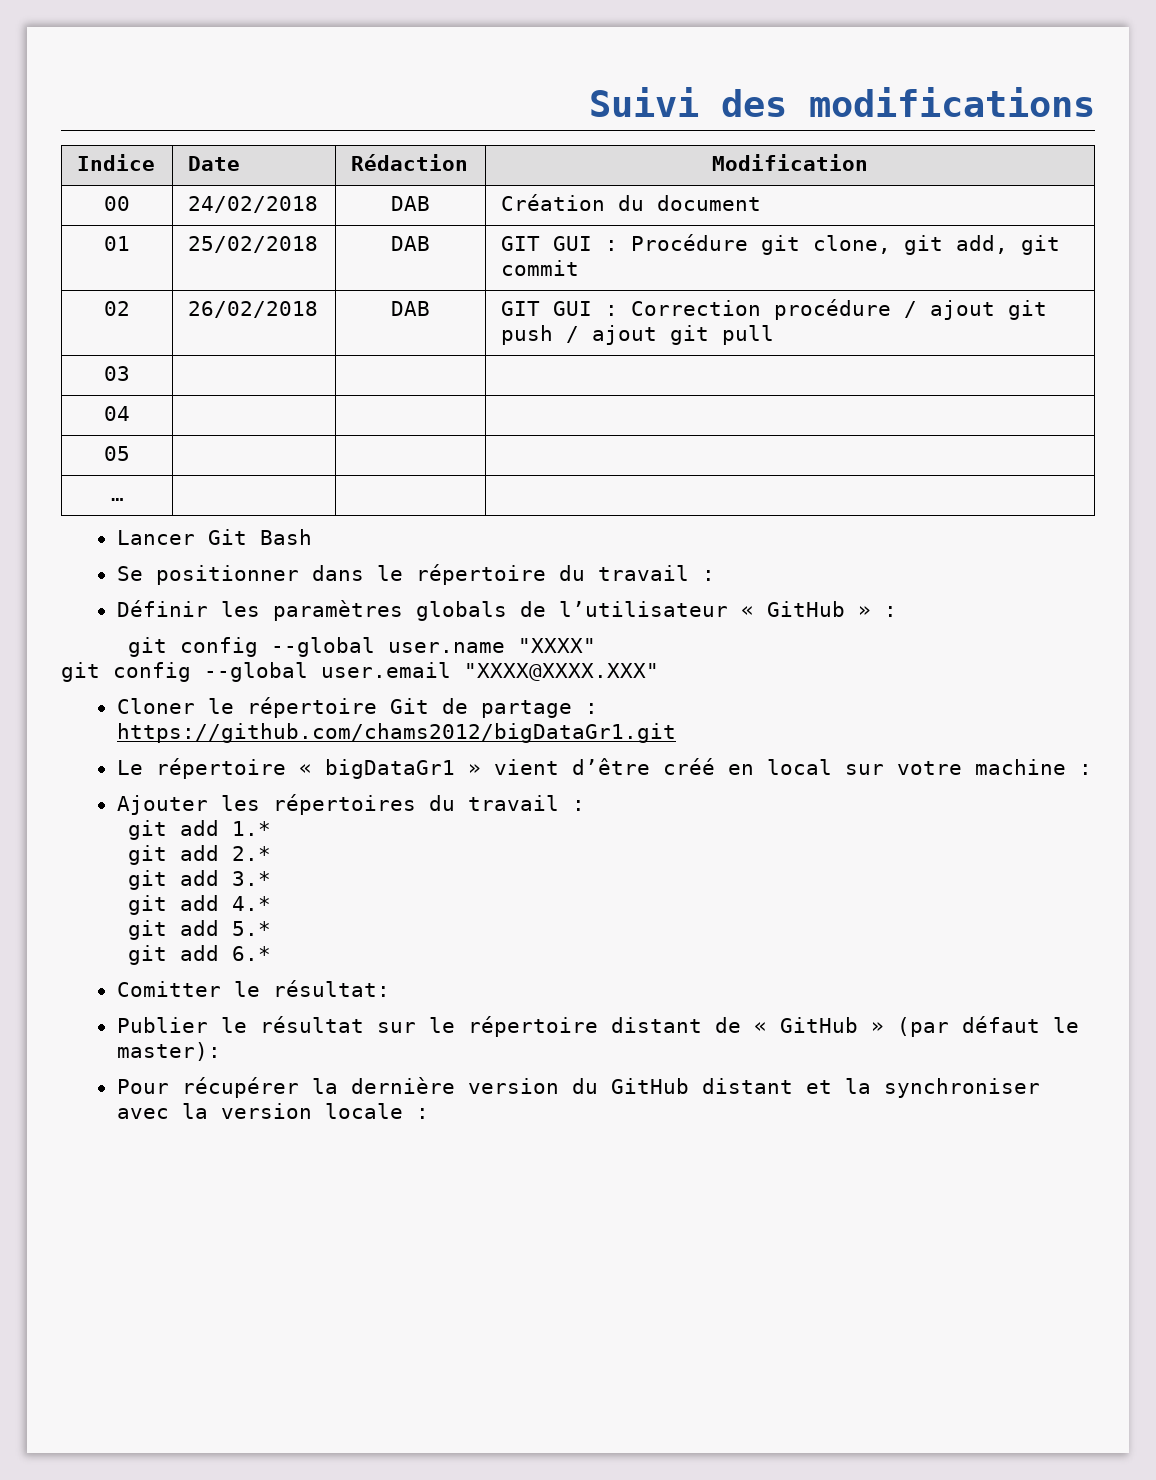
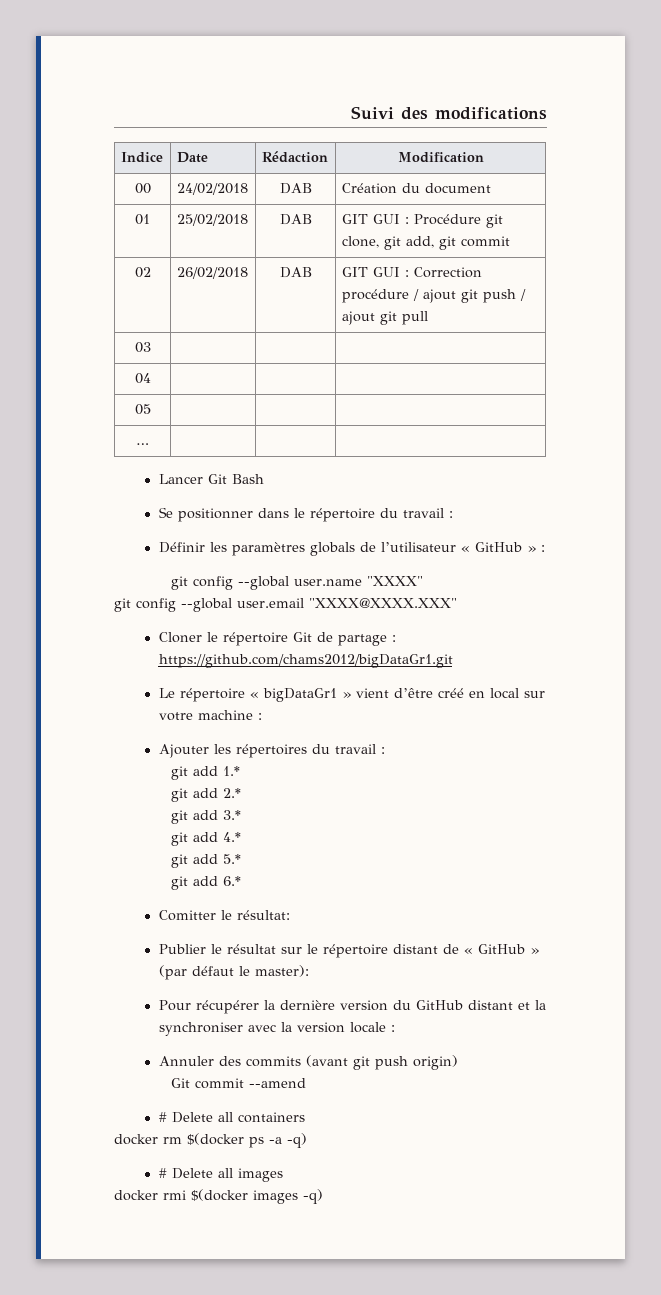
(429, 1113) none -> [158,1055,458,1070] [171,1078,307,1089] [158,1112,305,1123] [114,1133,307,1148] [158,1168,283,1182] [114,1189,323,1204] // Annuler des commits (avant git push origin) // Git commit --amend // # Delete all containers // docker rm $(docker ps -a -q) // # Delete all images // docker rmi $(docker images -q)

